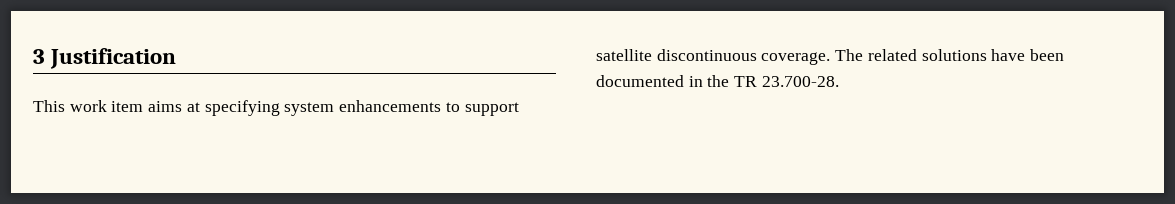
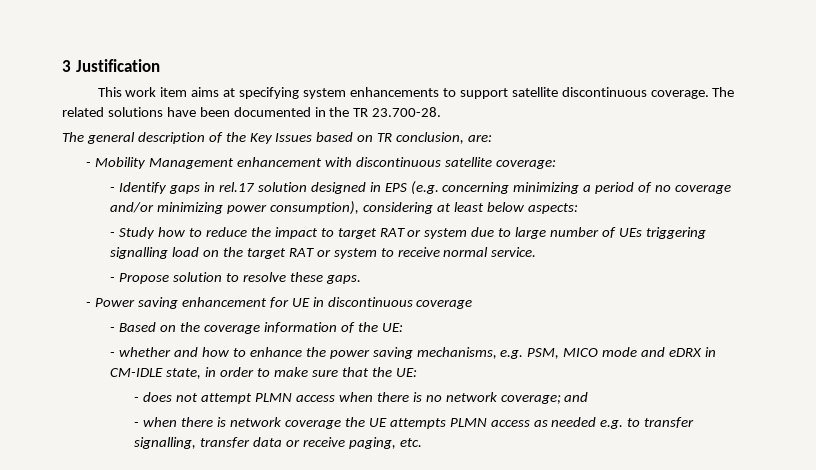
(839, 81) none -> [62,132,493,144] [86,157,556,169] [110,181,731,195] [110,201,578,215] [110,227,706,239] [110,247,537,259] [110,272,361,284] [86,297,473,309] [110,322,403,334] [110,347,716,359] [110,367,417,379] [134,392,589,404] [134,417,695,429] [134,437,422,449] // The general description of the Key Issues based on TR conclusion, are: // - Mobility Management enhancement with discontinuous satellite coverage: // - Identify gaps in rel.17 solution designed in EPS (e.g. concerning minimizing a period of no coverage and/or minimizing power consumption), considering at least below aspects: // - Study how to reduce the impact to target RAT or system due to large number of UEs triggering signalling load on the target RAT or system to receive normal service. // - Propose solution to resolve these gaps. // - Power saving enhancement for UE in discontinuous coverage // - Based on the coverage information of the UE: // - whether and how to enhance the power saving mechanisms, e.g. PSM, MICO mode and eDRX in CM-IDLE state, in order to make sure that the UE: // - does not attempt PLMN access when there is no network coverage; and // - when there is network coverage the UE attempts PLMN access as needed e.g. to transfer signalling, transfer data or receive paging, etc.

